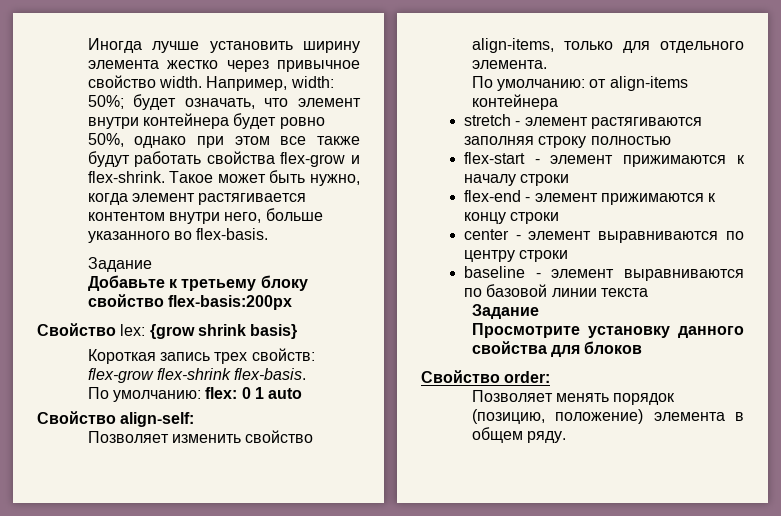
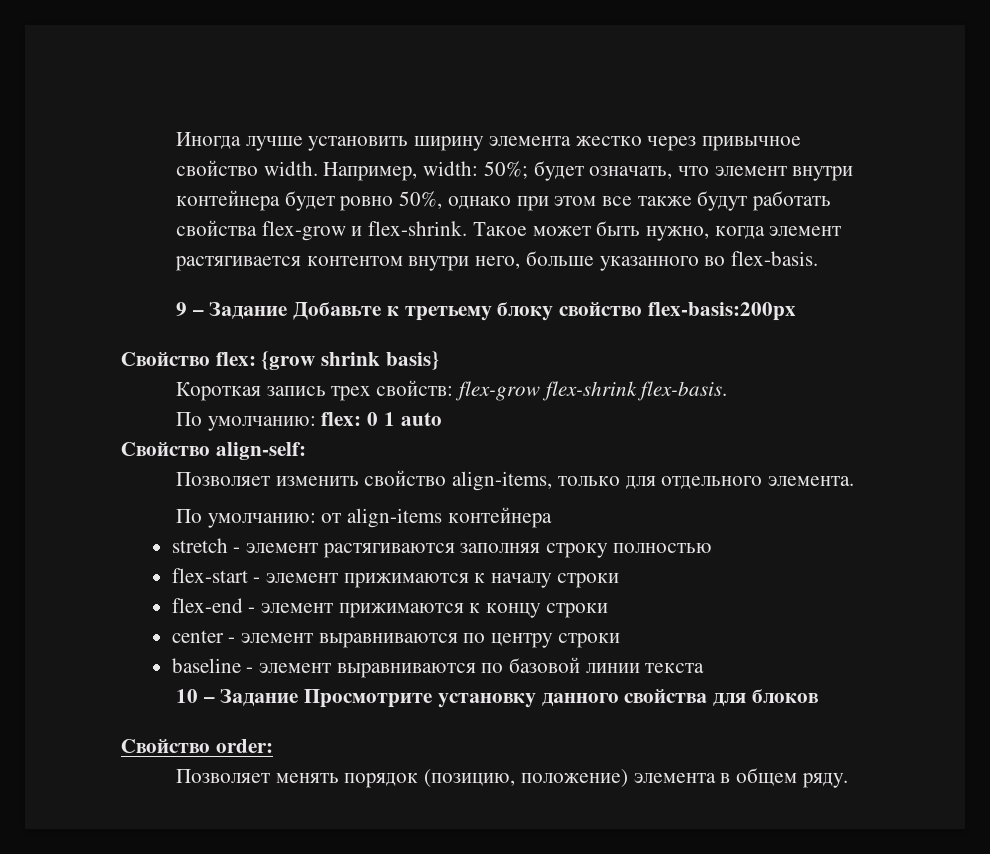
[87,257,152,272] Задание // -> [176,302,288,320] 9 – Задание
[120,324,146,336] lex: -> [215,352,256,366] flex:
[471,304,539,319] Задание // -> [176,689,299,707] 10 – Задание

